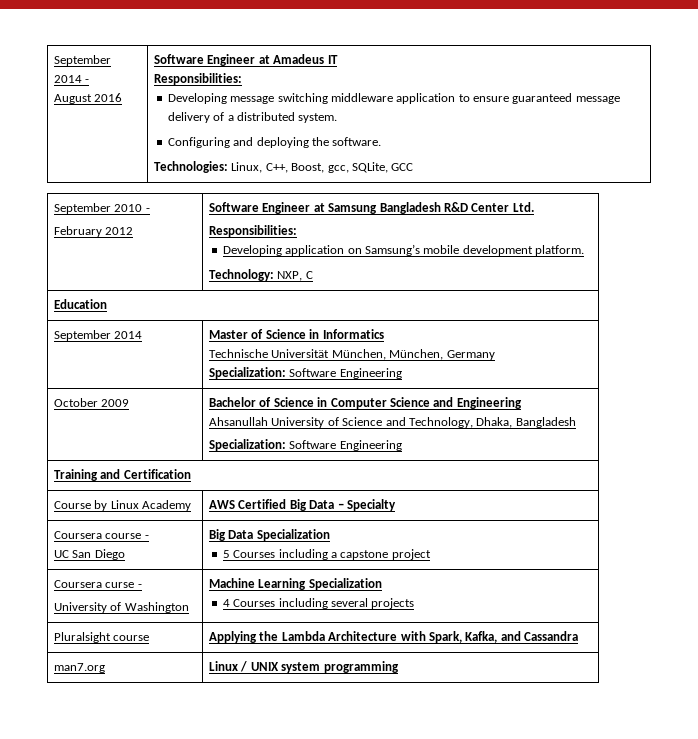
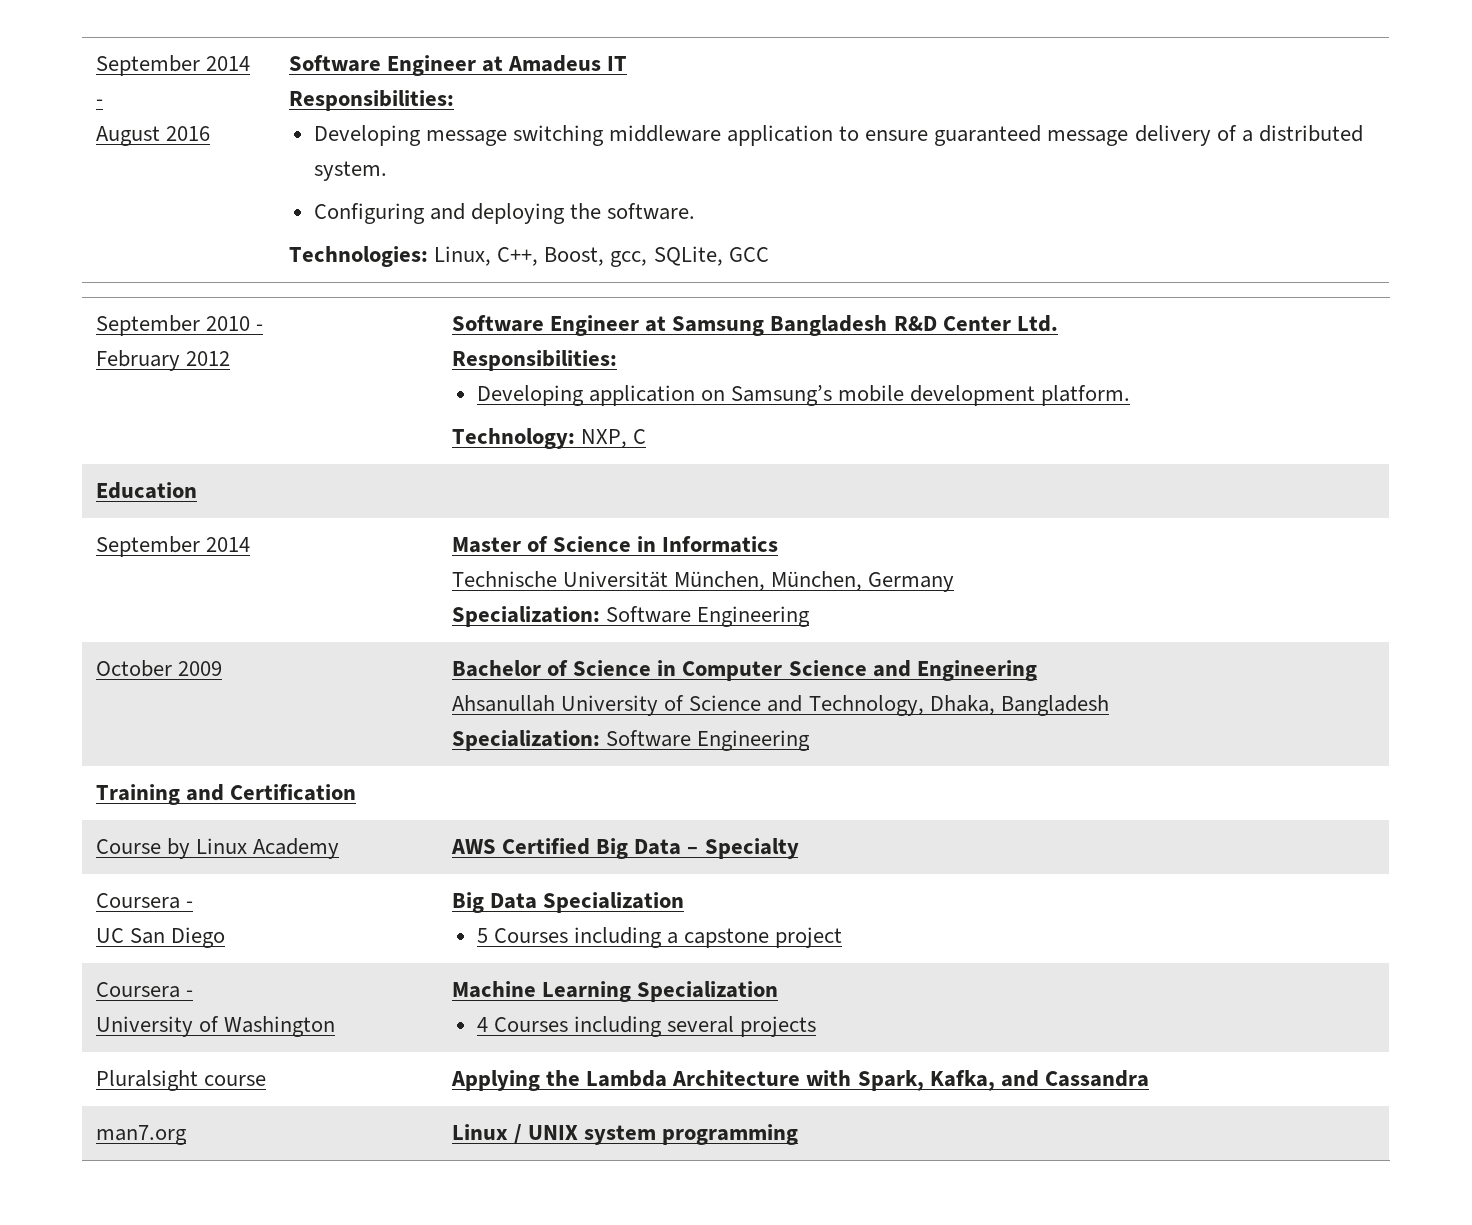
[105,533,142,539] course -> (181, 901) none
[105,582,135,588] curse -> (181, 990) none

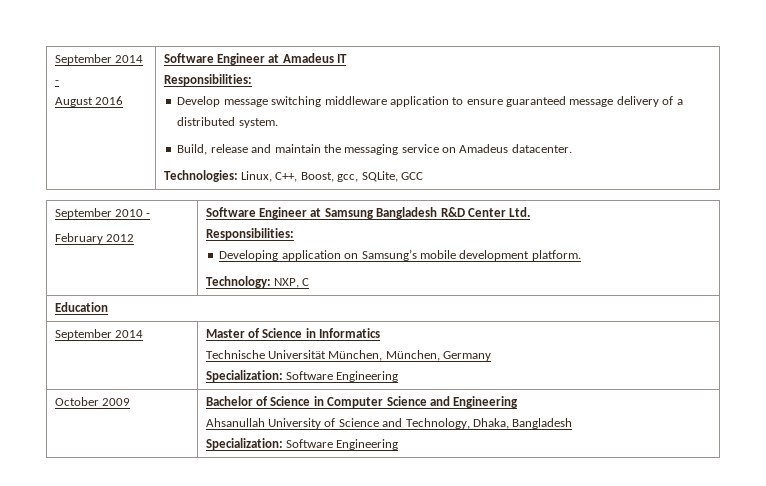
[313,125,421,146] Developing -> [177,96,221,107] Develop
[313,203,696,224] Configuring and deploying the software. -> [177,144,572,155] Build, release and maintain the messaging service on Amadeus datacenter.
[96,784,357,805] [96,838,340,859] [451,838,799,859] [96,893,194,909] [96,927,226,948] [452,892,685,913] [476,927,843,948] [96,982,194,998] [96,1016,336,1037] [452,981,779,1002] [476,1016,817,1037] [96,1070,267,1091] [451,1070,1149,1091] [96,1125,188,1145] [452,1124,799,1145] // Training and Certification // Course by Linux Academy | AWS Certified Big Data – Specialty // Coursera - // UC San Diego | Big Data Specialization // 5 Courses including a capstone project // Coursera - // University of Washington | Machine Learning Specialization // 4 Courses including several projects // Pluralsight course | Applying the Lambda Architecture with Spark, Kafka, and Cassandra // man7.org | Linux / UNIX system programming -> (399, 444) none

